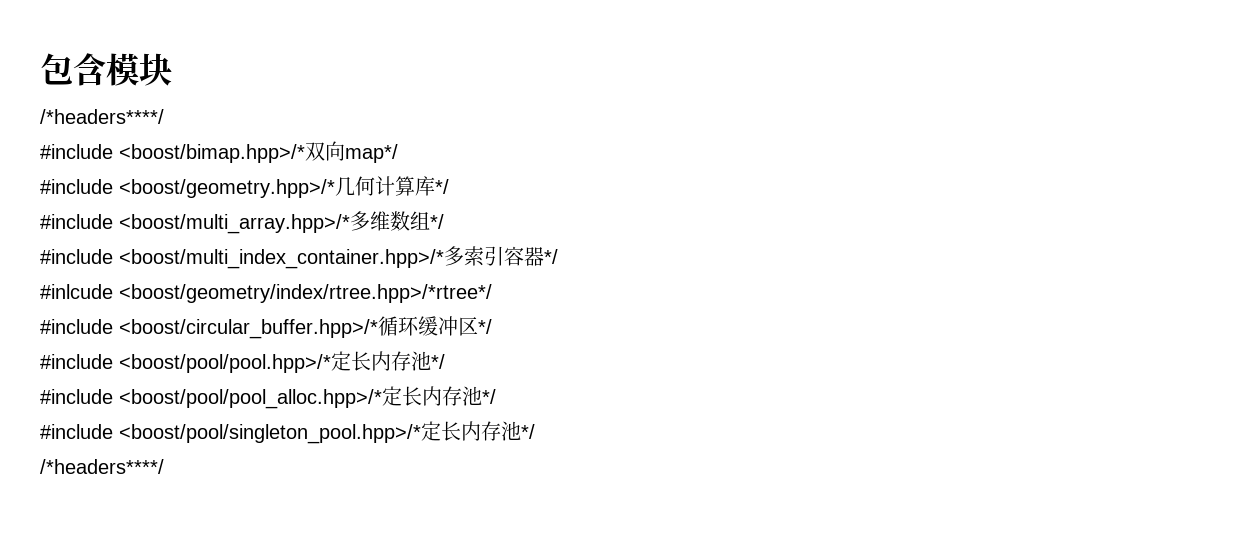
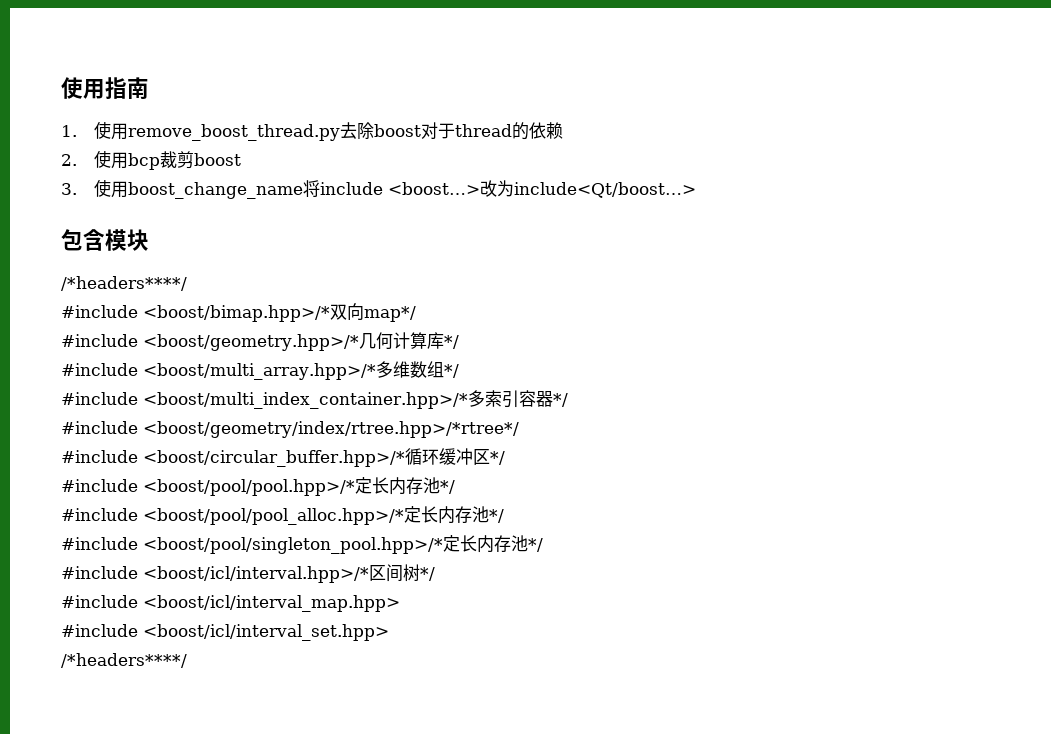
(40, 69) none -> [61,77,149,99] [61,121,564,141] [61,150,242,170] [61,179,697,199] 使用指南 // 1.使用remove_boost_thread.py去除boost对于thread的依赖 // 2.使用bcp裁剪boost // 3.使用boost_change_name将include <boost…>改为include<Qt/boost…> //
[40,284,113,299] #inlcude -> [61,421,138,434] #include
(535, 431) none -> [61,564,435,583] [61,595,400,612] [61,624,389,641] // #include <boost/icl/interval.hpp>/*区间树*/ // #include <boost/icl/interval_map.hpp> // #include <boost/icl/interval_set.hpp>

